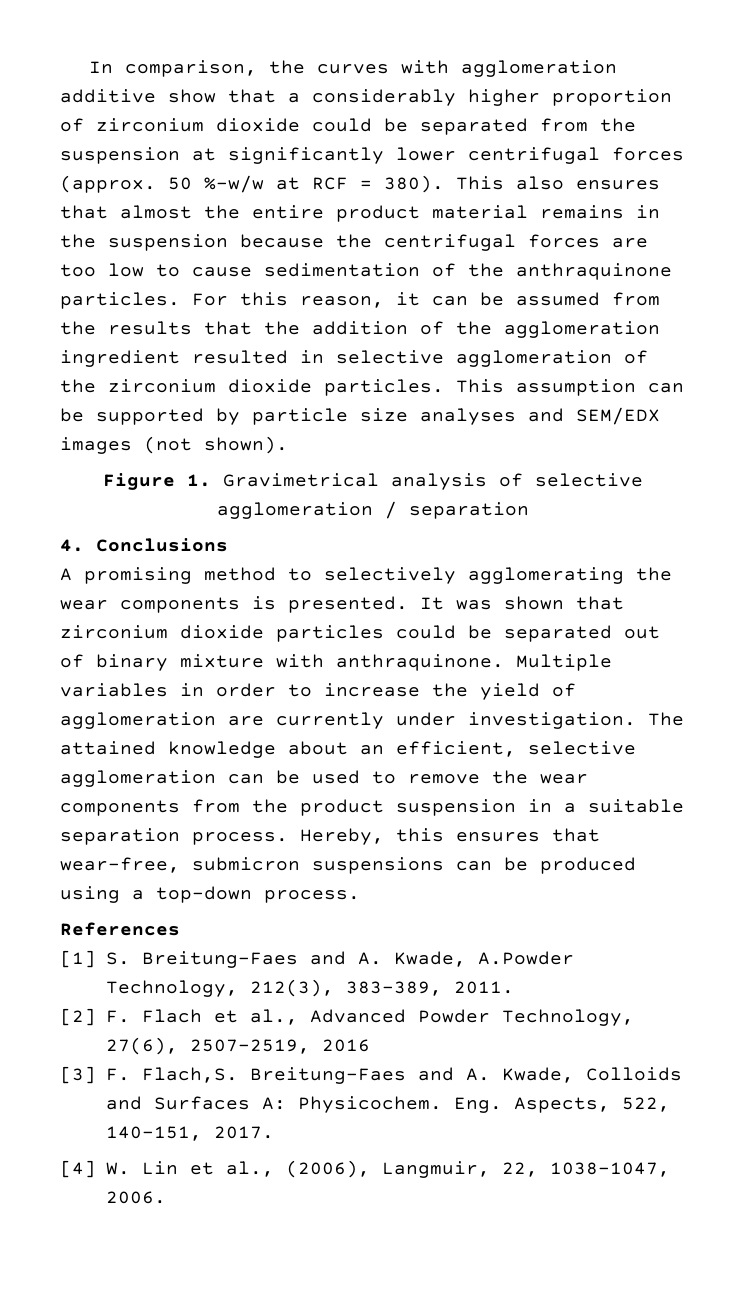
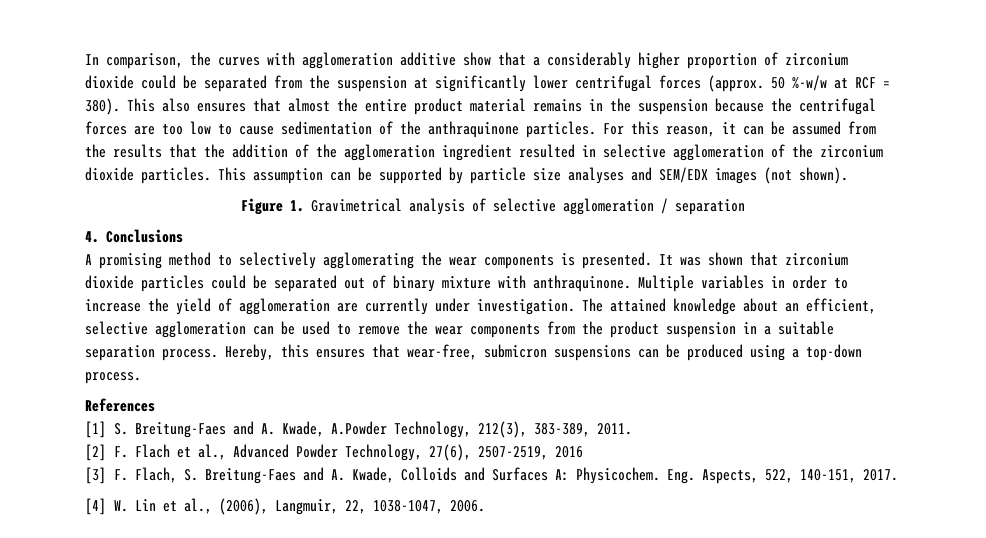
[141,1067,238,1083] Flach,S. -> [134,467,198,483] Flach, S.

